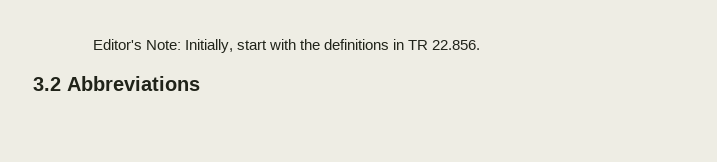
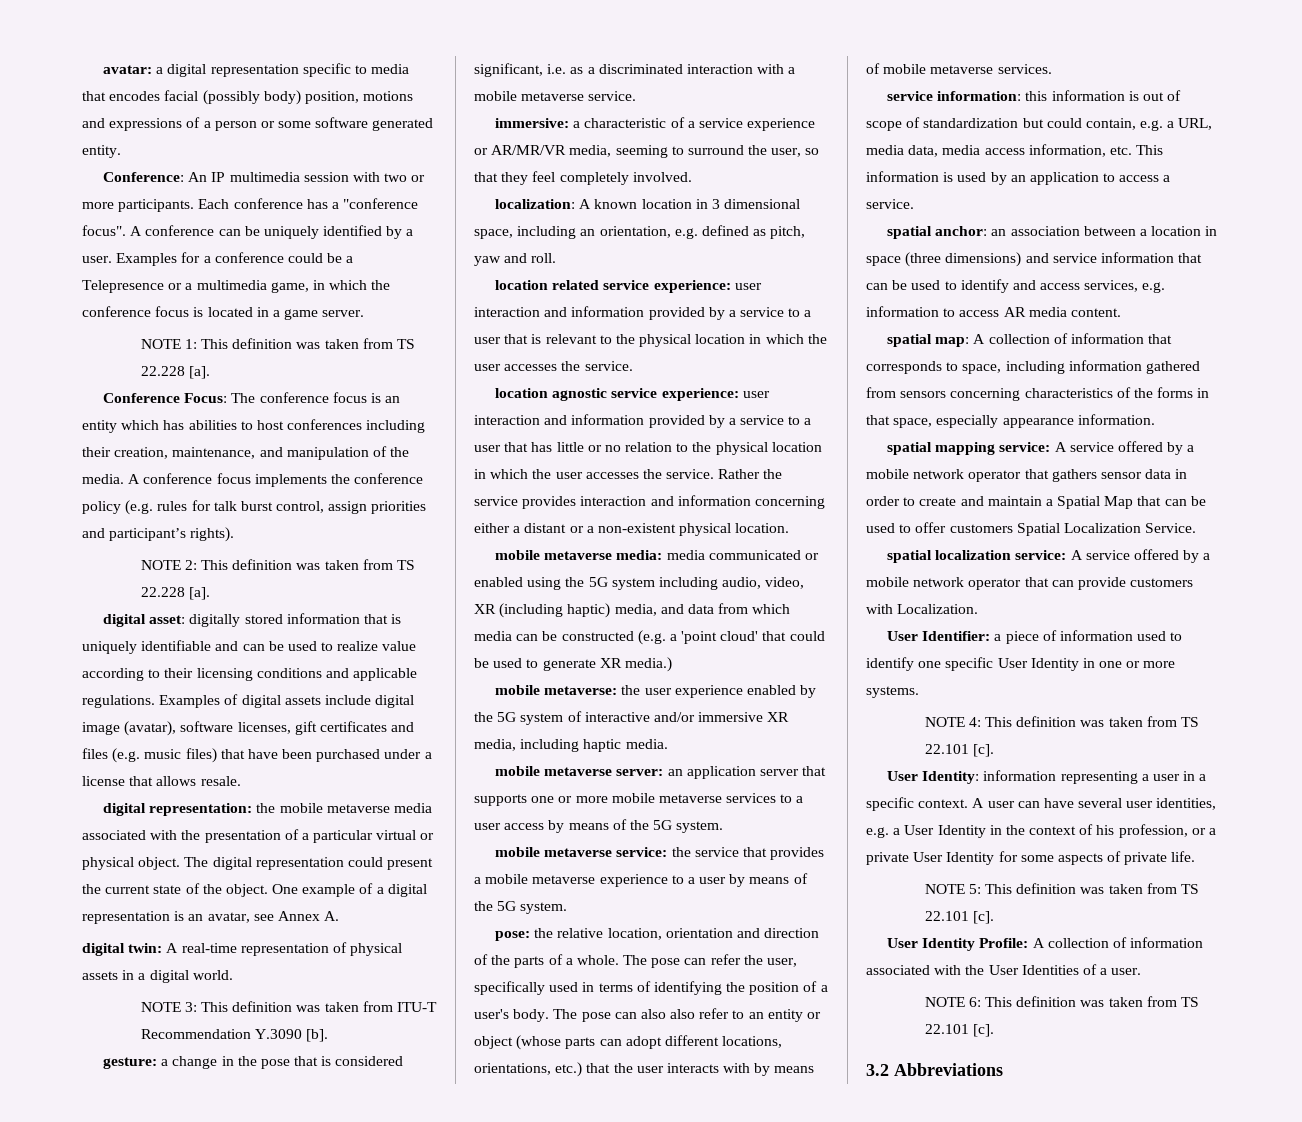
[92,39,481,53] Editor's Note: Initially, start with the definitions in TR 22.856. -> [102,63,410,77] [82,90,414,105] [82,117,434,131] [82,145,121,158] [102,172,426,182] [82,198,419,212] [82,225,414,239] [82,252,354,266] [82,280,391,293] [82,306,365,320] [140,338,415,349] [140,366,210,379] [102,392,401,403] [82,419,426,433] [82,446,410,460] [82,473,424,487] [82,500,427,515] [82,527,235,542] [140,559,415,570] [140,587,210,600] [102,613,402,627] [82,640,417,654] [82,668,418,681] [82,694,415,708] [82,721,415,736] [82,748,432,763] [82,776,241,786] [102,803,432,816] [82,829,435,843] [82,857,434,870] [82,883,427,897] [82,911,340,924] [82,942,403,956] [82,970,233,983] [140,1001,437,1012] [140,1029,328,1042] [102,1056,404,1069] [474,63,796,77] [474,91,637,101] [494,117,816,131] [474,145,820,158] [474,171,692,185] [494,199,801,209] [474,225,806,239] [474,253,557,266] [494,280,762,293] [474,306,812,320] [474,334,827,347] [474,361,633,371] [494,388,770,401] [474,414,812,428] [474,442,822,455] [474,469,783,479] [474,495,825,509] [474,523,790,536] [494,550,819,560] [474,577,805,590] [474,603,791,618] [474,630,825,645] [474,657,672,672] [494,685,817,698] [474,711,790,725] [474,739,668,752] [494,766,827,779] [474,793,804,806] [474,819,724,833] [494,847,825,860] [474,873,808,887] [474,901,568,914] [494,928,820,941] [474,954,798,968] [474,981,828,995] [474,1008,822,1022] [474,1035,783,1050] [474,1062,815,1077] [866,63,1052,74] [886,90,1182,101] [866,117,1213,131] [866,144,1164,157] [866,171,1171,185] [866,199,914,209] [886,226,1218,239] [866,252,1203,267] [866,279,1166,293] [866,306,1121,317] [886,333,1173,347] [866,360,1200,374] [866,387,1210,401] [866,414,1155,428] [886,441,1195,455] [866,469,1188,482] [866,496,1206,509] [866,522,1197,536] [886,549,1211,563] [866,577,1194,590] [866,604,979,614] [886,630,1183,644] [866,657,1176,671] [866,686,919,698] [924,716,1199,727] [924,744,994,757] [886,770,1207,784] [866,797,1217,811] [866,824,1217,838] [866,851,1196,865] [924,883,1199,894] [924,911,994,924] [886,937,1204,951] [866,964,1142,975] [924,996,1199,1007] [924,1024,994,1037] avatar: a digital representation specific to media that encodes facial (possibly body) position, motions and expressions of a person or some software generated entity. // Conference: An IP multimedia session with two or more participants. Each conference has a "conference focus". A conference can be uniquely identified by a user. Examples for a conference could be a Telepresence or a multimedia game, in which the conference focus is located in a game server. // NOTE 1: This definition was taken from TS 22.228 [a]. // Conference Focus: The conference focus is an entity which has abilities to host conferences including their creation, maintenance, and manipulation of the media. A conference focus implements the conference policy (e.g. rules for talk burst control, assign priorities and participant’s rights). // NOTE 2: This definition was taken from TS 22.228 [a]. // digital asset: digitally stored information that is uniquely identifiable and can be used to realize value according to their licensing conditions and applicable regulations. Examples of digital assets include digital image (avatar), software licenses, gift certificates and files (e.g. music files) that have been purchased under a license that allows resale. // digital representation: the mobile metaverse media associated with the presentation of a particular virtual or physical object. The digital representation could present the current state of the object. One example of a digital representation is an avatar, see Annex A. // digital twin: A real-time representation of physical assets in a digital world. // NOTE 3: This definition was taken from ITU-T Recommendation Y.3090 [b]. // gesture: a change in the pose that is considered significant, i.e. as a discriminated interaction with a mobile metaverse service. // immersive: a characteristic of a service experience or AR/MR/VR media, seeming to surround the user, so that they feel completely involved. // localization: A known location in 3 dimensional space, including an orientation, e.g. defined as pitch, yaw and roll. // location related service experience: user interaction and information provided by a service to a user that is relevant to the physical location in which the user accesses the service. // location agnostic service experience: user interaction and information provided by a service to a user that has little or no relation to the physical location in which the user accesses the service. Rather the service provides interaction and information concerning either a distant or a non-existent physical location. // mobile metaverse media: media communicated or enabled using the 5G system including audio, video, XR (including haptic) media, and data from which media can be constructed (e.g. a 'point cloud' that could be used to generate XR media.) // mobile metaverse: the user experience enabled by the 5G system of interactive and/or immersive XR media, including haptic media. // mobile metaverse server: an application server that supports one or more mobile metaverse services to a user access by means of the 5G system. // mobile metaverse service: the service that provides a mobile metaverse experience to a user by means of the 5G system. // pose: the relative location, orientation and direction of the parts of a whole. The pose can refer the user, specifically used in terms of identifying the position of a user's body. The pose can also also refer to an entity or object (whose parts can adopt different locations, orientations, etc.) that the user interacts with by means of mobile metaverse services. // service information: this information is out of scope of standardization but could contain, e.g. a URL, media data, media access information, etc. This information is used by an application to access a service. // spatial anchor: an association between a location in space (three dimensions) and service information that can be used to identify and access services, e.g. information to access AR media content. // spatial map: A collection of information that corresponds to space, including information gathered from sensors concerning characteristics of the forms in that space, especially appearance information. // spatial mapping service: A service offered by a mobile network operator that gathers sensor data in order to create and maintain a Spatial Map that can be used to offer customers Spatial Localization Service. // spatial localization service: A service offered by a mobile network operator that can provide customers with Localization. // User Identifier: a piece of information used to identify one specific User Identity in one or more systems. // NOTE 4: This definition was taken from TS 22.101 [c]. // User Identity: information representing a user in a specific context. A user can have several user identities, e.g. a User Identity in the context of his profession, or a private User Identity for some aspects of private life. // NOTE 5: This definition was taken from TS 22.101 [c]. // User Identity Profile: A collection of information associated with the User Identities of a user. // NOTE 6: This definition was taken from TS 22.101 [c].

